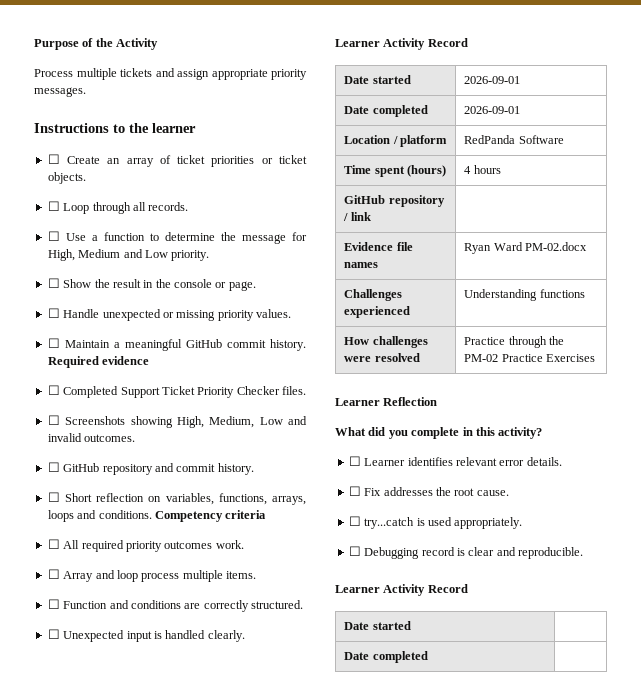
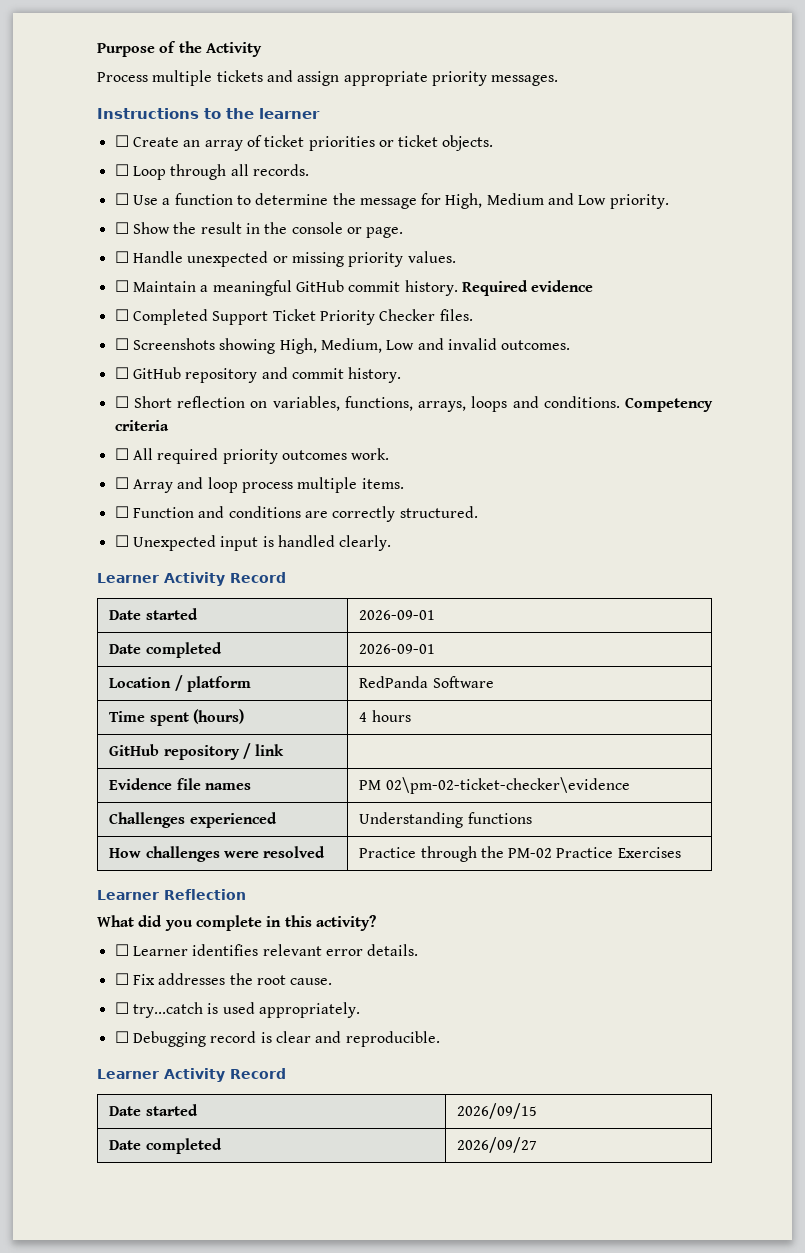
[464,242,587,254] Ryan Ward PM-02.docx -> [359,777,630,794] PM 02\pm-02-ticket-checker\evidence
[344,651,428,663] // Date completed | -> [457,1103,538,1119] [109,1138,222,1154] [457,1137,538,1153] 2026/09/15 // Date completed | 2026/09/27

